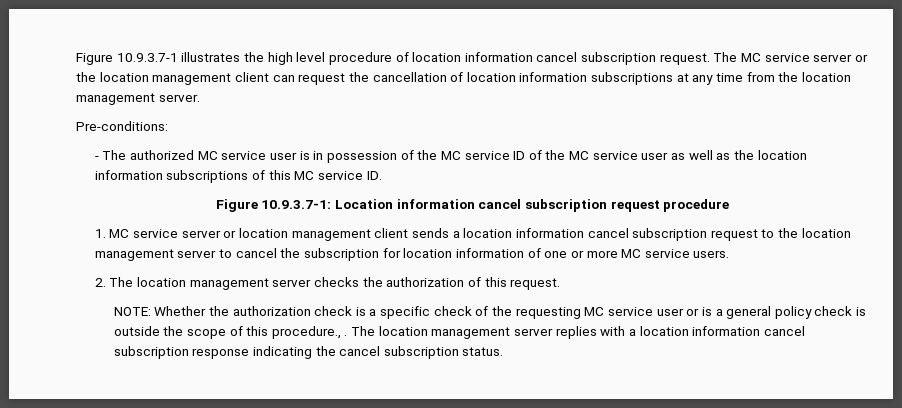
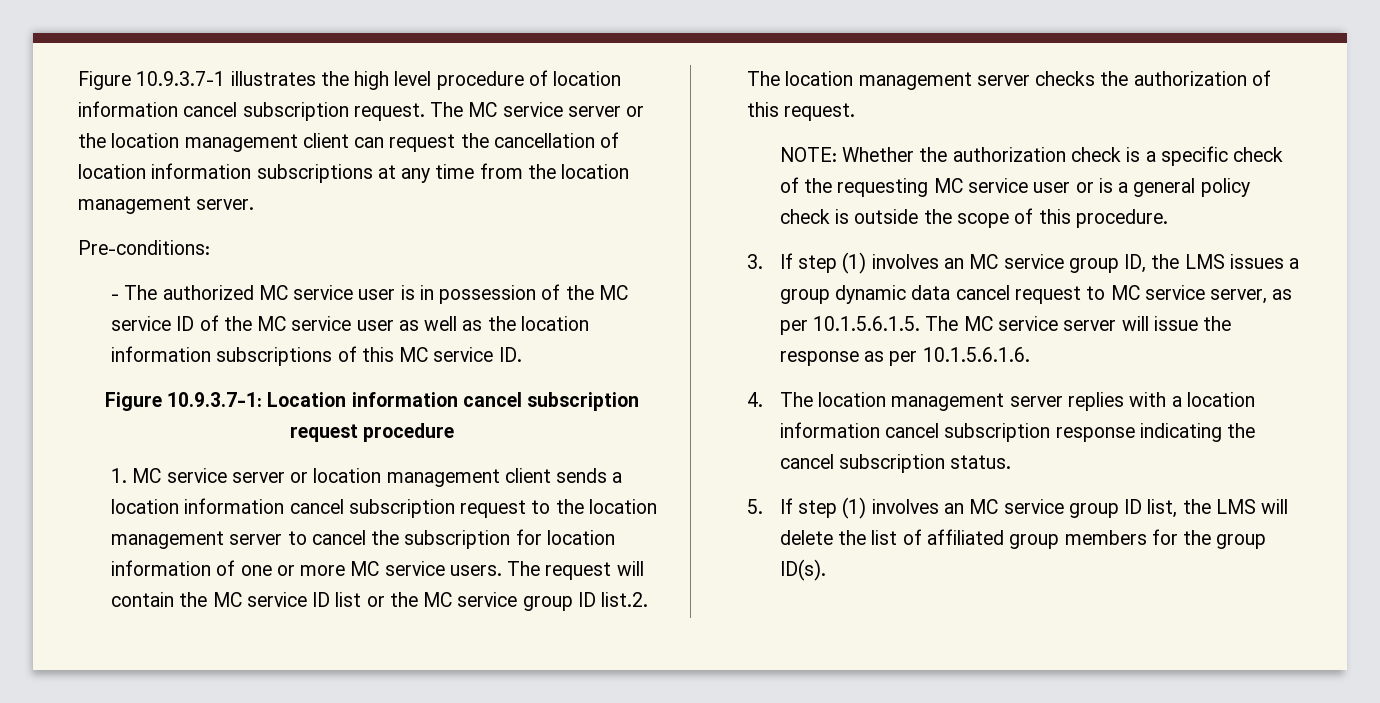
[94,278,106,287] // 2. -> [507,561,644,580] [110,592,649,611] The request will contain the MC service ID list or the MC service group ID list.2.
[271,326,348,339] procedure., . -> [1075,209,1168,228] [746,252,1300,274] [779,285,1293,304] [779,316,1232,335] [779,347,1030,366] [746,392,763,407] procedure. // 3. If step (1) involves an MC service group ID, the LMS issues a group dynamic data cancel request to MC service server, as per 10.1.5.6.1.5. The MC service server will issue the response as per 10.1.5.6.1.6. // 4.
(504, 351) none -> [746,497,1289,519] [779,529,1267,549] [779,559,826,581] // 5. If step (1) involves an MC service group ID list, the LMS will delete the list of affiliated group members for the group ID(s).

